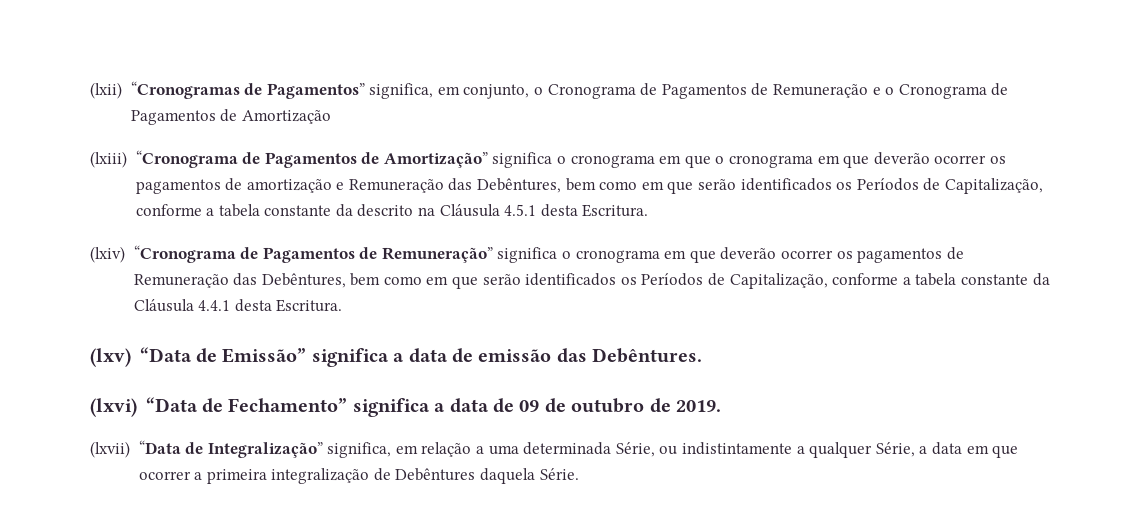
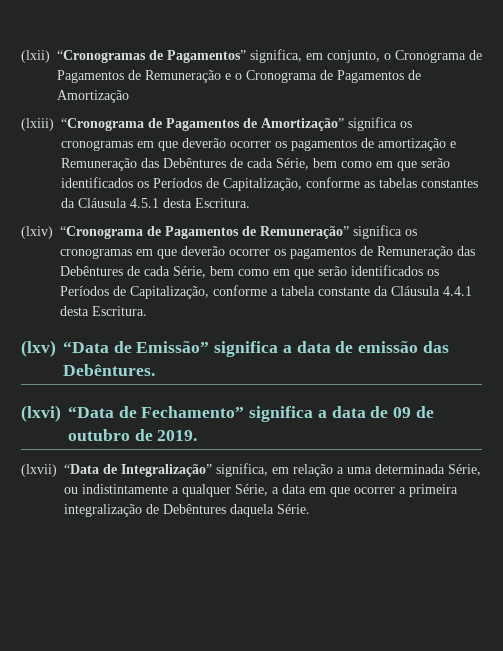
[557,155,813,168] o cronograma em que o cronograma -> [400,121,412,128] [61,140,133,151] os cronogramas
[477,178,562,193] Debêntures, -> [163,158,309,170] Debêntures de cada Série,
[206,204,436,217] a tabela constante da descrito na -> [364,178,478,188] [61,198,75,208] as tabelas constantes da
[562,250,660,263] o cronograma -> [405,229,417,236] [60,248,132,259] os cronogramas
[261,273,346,288] Debêntures, -> [60,266,206,278] Debêntures de cada Série,

